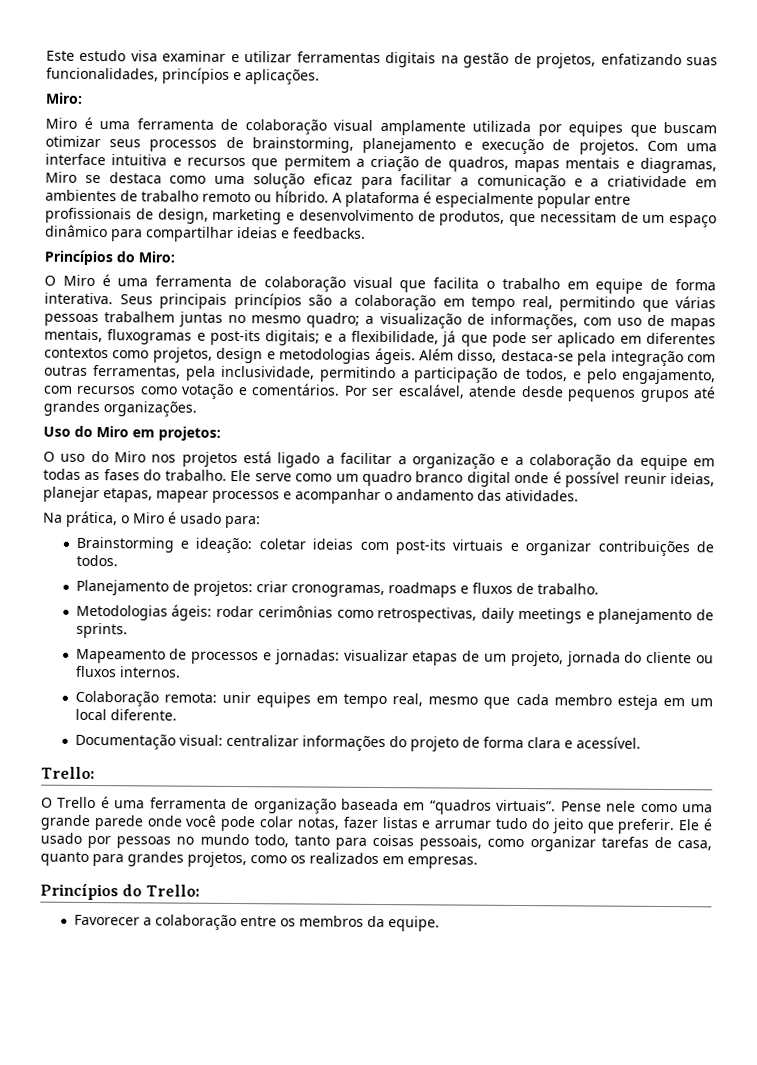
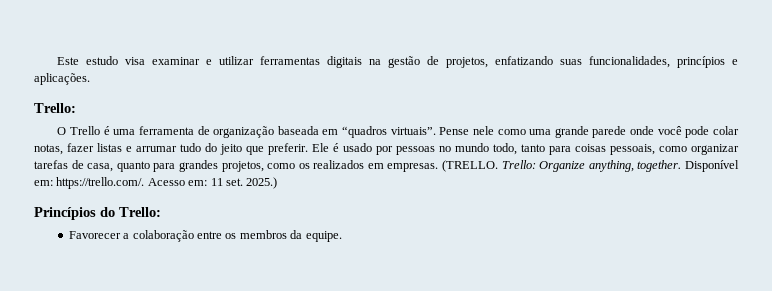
[45,92,83,104] [45,116,717,137] [45,135,717,155] [45,153,717,174] [45,171,718,191] [45,189,631,209] [45,207,717,228] [45,224,366,242] [44,249,175,266] [44,274,716,294] [44,292,716,313] [44,311,717,331] [44,328,716,348] [44,347,716,367] [44,364,717,385] [43,383,716,403] [43,400,197,417] [43,425,221,441] [43,450,716,471] [43,468,715,488] [43,486,579,505] [43,510,261,529] [75,536,714,557] [75,554,118,567] [75,579,599,598] [75,604,715,625] [75,622,128,639] [75,648,714,667] [74,665,181,678] [74,690,713,710] [74,708,177,721] [74,733,641,752] // Miro: // Miro é uma ferramenta de colaboração visual amplamente utilizada por equipes que buscam otimizar seus processos de brainstorming, planejamento e execução de projetos. Com uma interface intuitiva e recursos que permitem a criação de quadros, mapas mentais e diagramas, Miro se destaca como uma solução eficaz para facilitar a comunicação e a criatividade em ambientes de trabalho remoto ou híbrido. A plataforma é especialmente popular entre profissionais de design, marketing e desenvolvimento de produtos, que necessitam de um espaço dinâmico para compartilhar ideias e feedbacks. // Princípios do Miro: // O Miro é uma ferramenta de colaboração visual que facilita o trabalho em equipe de forma interativa. Seus principais princípios são a colaboração em tempo real, permitindo que várias pessoas trabalhem juntas no mesmo quadro; a visualização de informações, com uso de mapas mentais, fluxogramas e post-its digitais; e a flexibilidade, já que pode ser aplicado em diferentes contextos como projetos, design e metodologias ágeis. Além disso, destaca-se pela integração com outras ferramentas, pela inclusividade, permitindo a participação de todos, e pelo engajamento, com recursos como votação e comentários. Por ser escalável, atende desde pequenos grupos até grandes organizações. // Uso do Miro em projetos: // O uso do Miro nos projetos está ligado a facilitar a organização e a colaboração da equipe em todas as fases do trabalho. Ele serve como um quadro branco digital onde é possível reunir ideias, planejar etapas, mapear processos e acompanhar o andamento das atividades. // Na prática, o Miro é usado para: // Brainstorming e ideação: coletar ideias com post-its virtuais e organizar contribuições de todos. // Planejamento de projetos: criar cronogramas, roadmaps e fluxos de trabalho. // Metodologias ágeis: rodar cerimônias como retrospectivas, daily meetings e planejamento de sprints. // Mapeamento de processos e jornadas: visualizar etapas de um projeto, jornada do cliente ou fluxos internos. // Colaboração remota: unir equipes em tempo real, mesmo que cada membro esteja em um local diferente. // Documentação visual: centralizar informações do projeto de forma clara e acessível. -> (90, 79) none
(478, 862) none -> [442,160,739,172] [34,177,278,189] (TRELLO. Trello: Organize anything, together. Disponível em: https://trello.com/. Acesso em: 11 set. 2025.)

